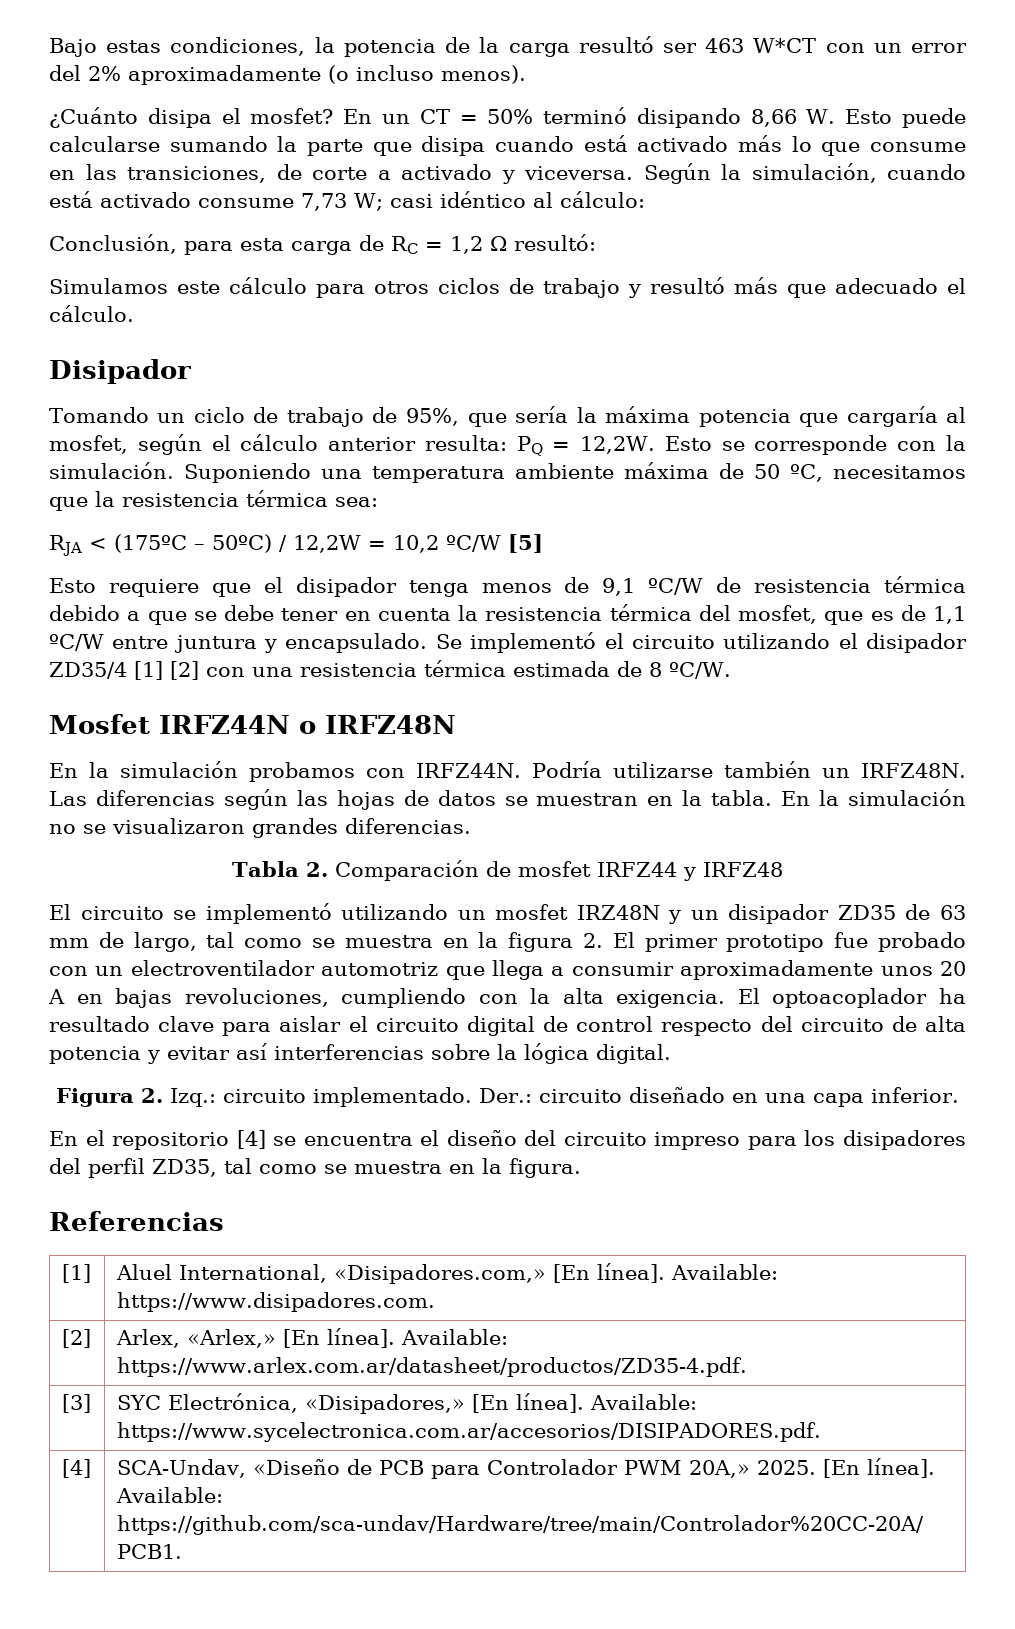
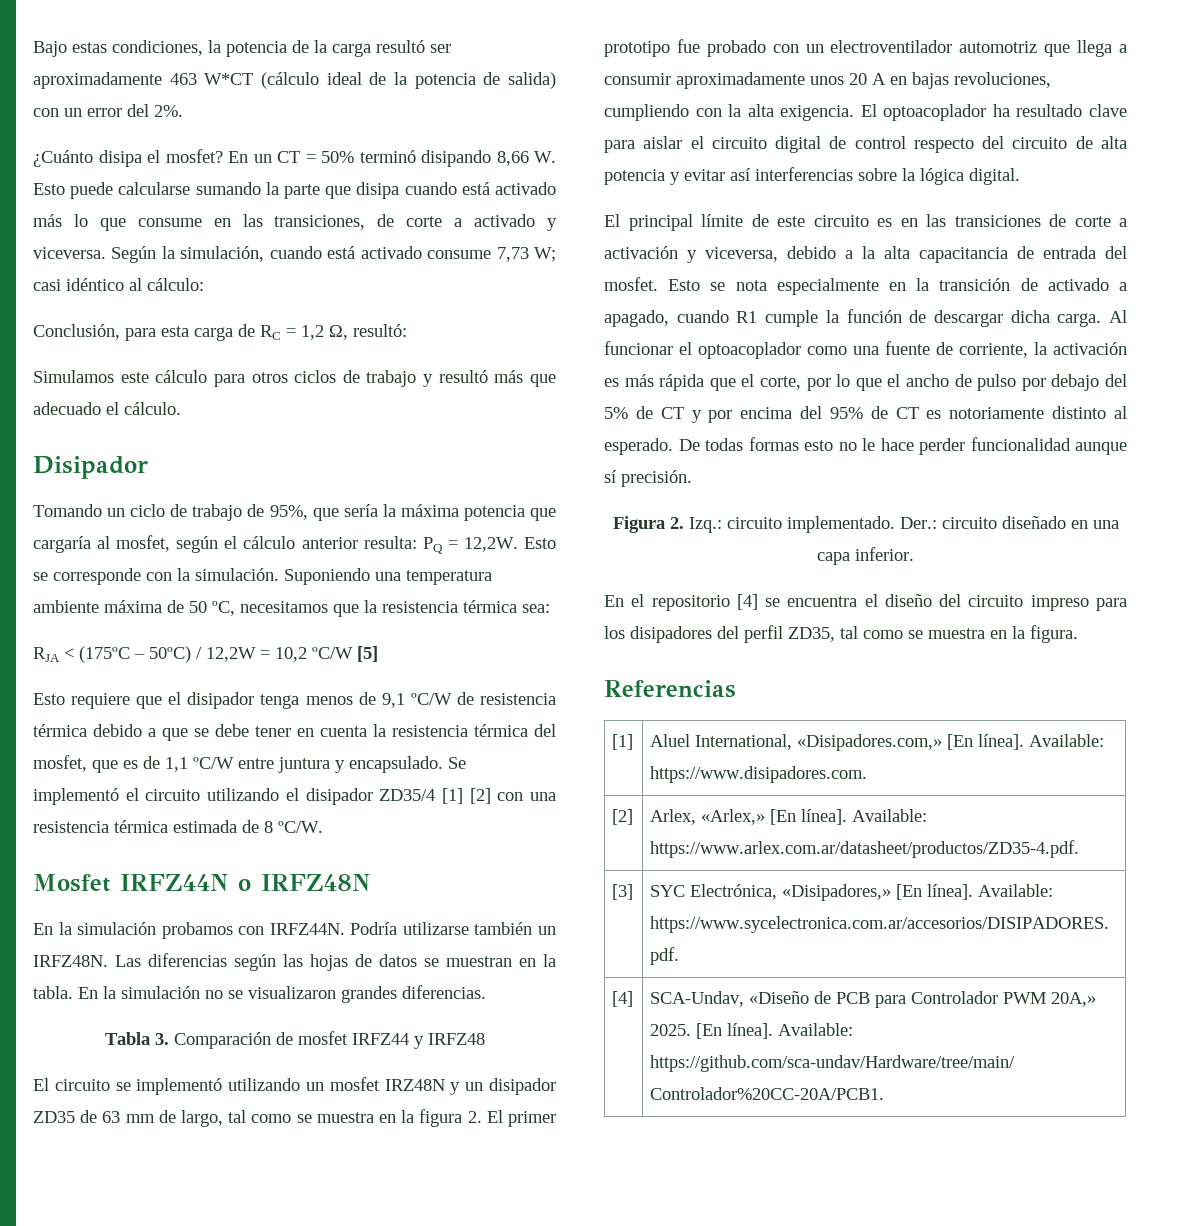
(697, 48) none -> [33,72,162,89] aproximadamente
[825,43,967,53] [49,65,526,85] con un error del 2% aproximadamente (o incluso menos). -> [261,72,557,89] [33,104,183,117] (cálculo ideal de la potencia de salida) con un error del 2%.
[490,236,507,251] Ω -> [329,325,348,340] Ω,
[305,862,328,877] 2. -> [154,1033,169,1045] 3.
(671, 1054) none -> [604,214,1127,231] [604,246,1127,263] [604,277,1127,295] [604,309,1127,327] [604,341,1127,359] [604,374,1127,391] [604,406,1127,423] [604,437,1127,455] [604,470,692,487] // El principal límite de este circuito es en las transiciones de corte a activación y viceversa, debido a la alta capacitancia de entrada del mosfet. Esto se nota especialmente en la transición de activado a apagado, cuando R1 cumple la función de descargar dicha carga. Al funcionar el optoacoplador como una fuente de corriente, la activación es más rápida que el corte, por lo que el ancho de pulso por debajo del 5% de CT y por encima del 95% de CT es notoriamente distinto al esperado. De todas formas esto no le hace perder funcionalidad aunque sí precisión.

